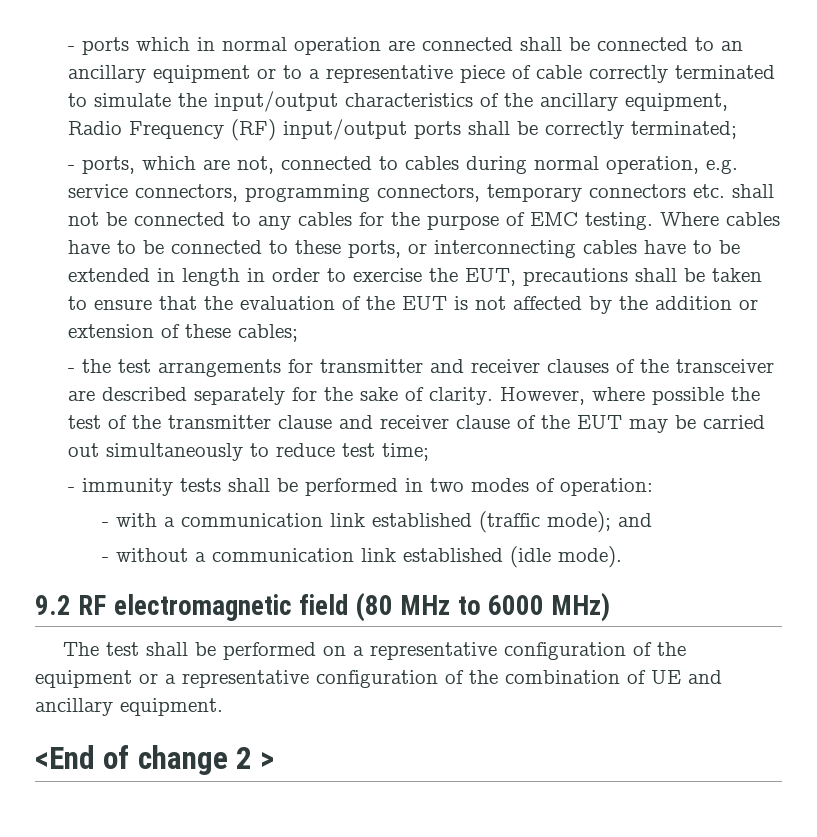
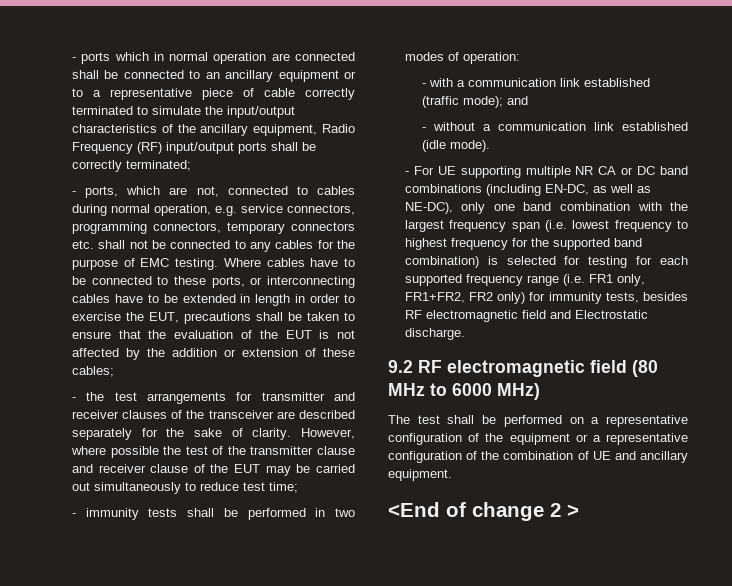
(622, 557) none -> [404,166,688,178] [404,184,651,196] [404,202,688,214] [404,220,688,232] [404,238,642,250] [404,256,688,268] [404,274,645,286] [404,292,688,304] [404,310,648,322] [404,328,465,340] // - For UE supporting multiple NR CA or DC band combinations (including EN-DC, as well as NE-DC), only one band combination with the largest frequency span (i.e. lowest frequency to highest frequency for the supported band combination) is selected for testing for each supported frequency range (i.e. FR1 only, FR1+FR2, FR2 only) for immunity tests, besides RF electromagnetic field and Electrostatic discharge.

